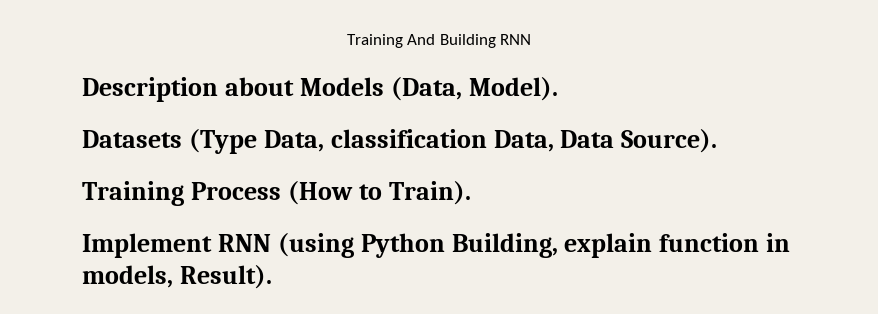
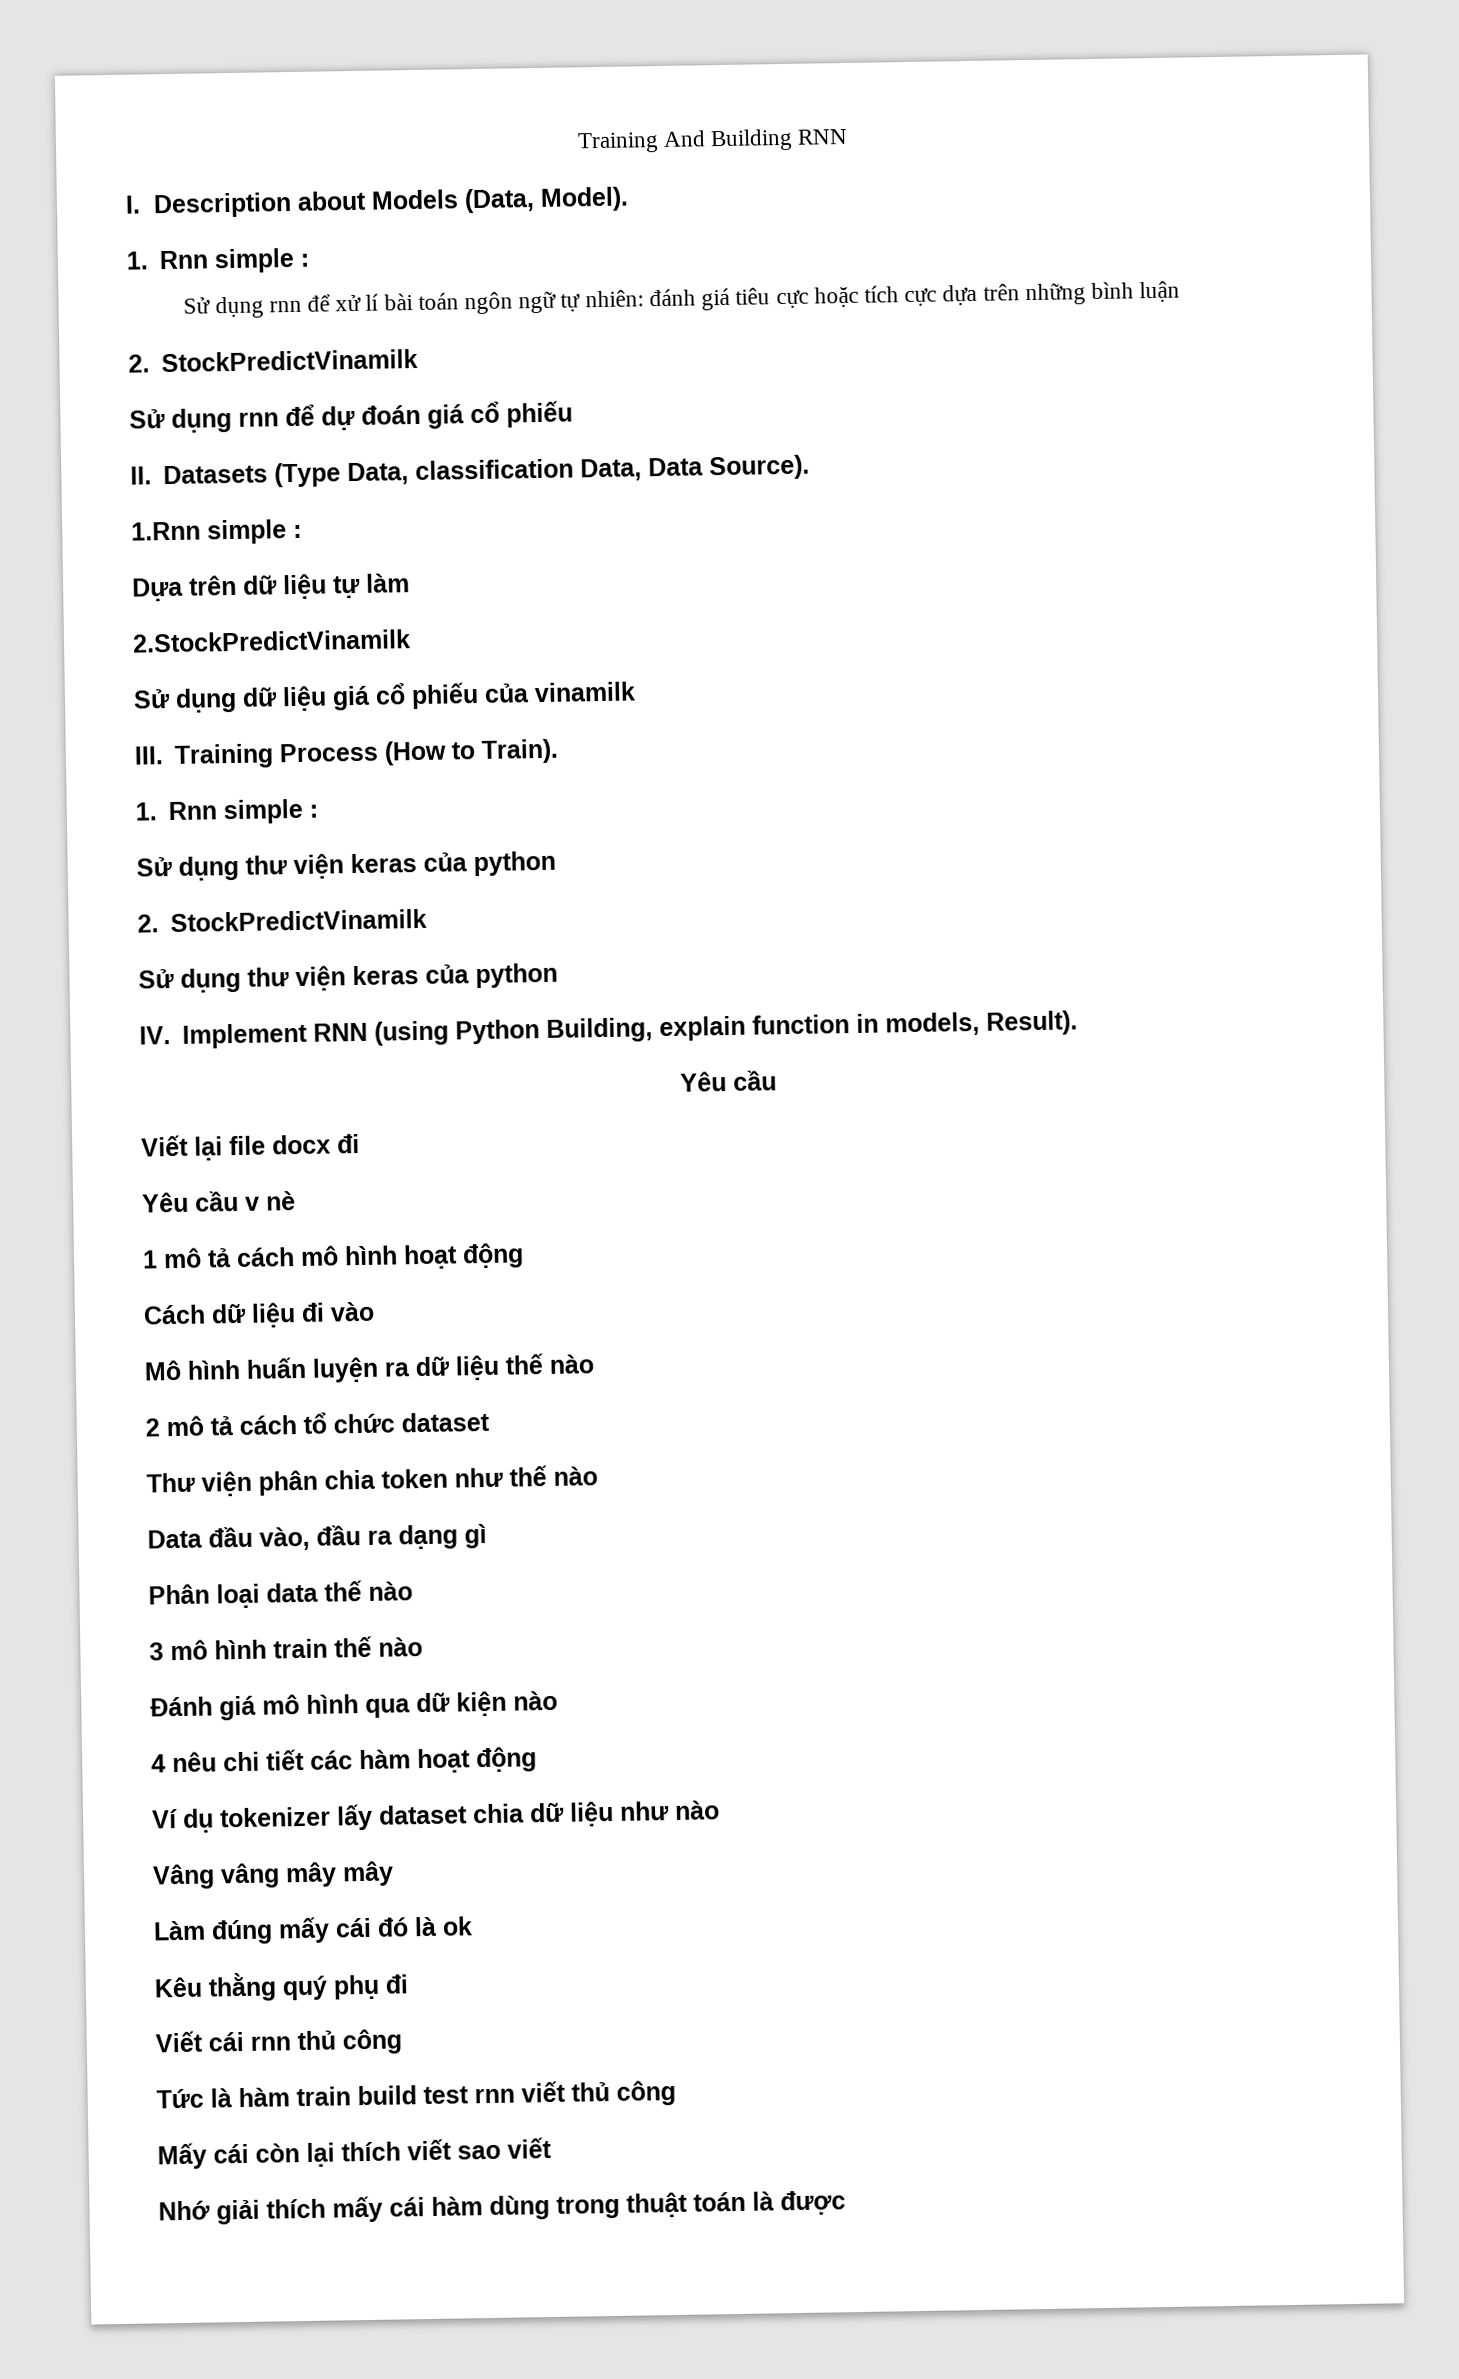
(532, 39) none -> [125,195,141,214] I.
(558, 89) none -> [126,247,309,274] [183,280,1181,319] [128,348,418,373] [129,400,573,433] [130,466,152,485] 1. Rnn simple : // Sử dụng rnn để xử lí bài toán ngôn ngữ tự nhiên: đánh giá tiêu cực hoặc tích cực dựa trên những bình luận // 2. StockPredictVinamilk // Sử dụng rnn để dự đoán giá cổ phiếu // II.
(718, 141) none -> [131,519,302,545] [132,573,410,602] [132,629,411,653] [133,681,636,713] [134,746,164,765] 1.Rnn simple : // Dựa trên dữ liệu tự làm // 2.StockPredictVinamilk // Sử dụng dữ liệu giá cổ phiếu của vinamilk // III.
(471, 193) none -> [135,798,318,825] [136,850,556,881] [137,908,427,933] [138,962,558,993] [139,1026,171,1045] 1. Rnn simple : // Sử dụng thư viện keras của python // 2. StockPredictVinamilk // Sử dụng thư viện keras của python // IV.
(272, 277) none -> [679,1070,777,1092] [141,1134,360,1161] [141,1190,296,1213] [142,1242,524,1270] [143,1301,375,1328] [144,1353,594,1383] [145,1411,490,1437] [146,1465,598,1497] [147,1523,487,1551] [148,1580,413,1609] [149,1635,423,1661] [150,1690,558,1721] [151,1746,537,1774] [151,1800,720,1833] [152,1860,394,1890] [153,1916,473,1945] [154,1972,409,2002] [155,2028,402,2055] [156,2079,676,2109] [157,2137,552,2170] [158,2190,846,2225] // Yêu cầu // Viết lại file docx đi // Yêu cầu v nè // 1 mô tả cách mô hình hoạt động // Cách dữ liệu đi vào // Mô hình huấn luyện ra dữ liệu thế nào // 2 mô tả cách tổ chức dataset // Thư viện phân chia token như thế nào // Data đầu vào, đầu ra dạng gì // Phân loại data thế nào // 3 mô hình train thế nào // Đánh giá mô hình qua dữ kiện nào // 4 nêu chi tiết các hàm hoạt động // Ví dụ tokenizer lấy dataset chia dữ liệu như nào // Vâng vâng mây mây // Làm đúng mấy cái đó là ok // Kêu thằng quý phụ đi // Viết cái rnn thủ công // Tức là hàm train build test rnn viết thủ công // Mấy cái còn lại thích viết sao viết // Nhớ giải thích mấy cái hàm dùng trong thuật toán là được

